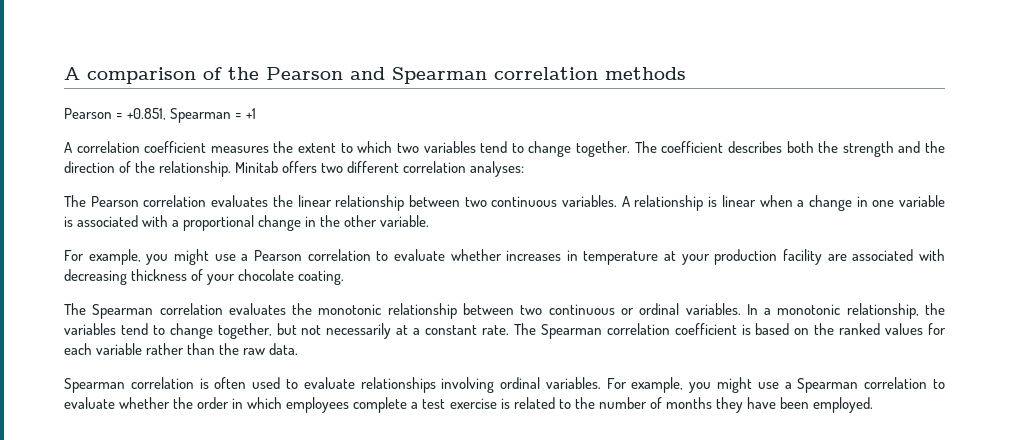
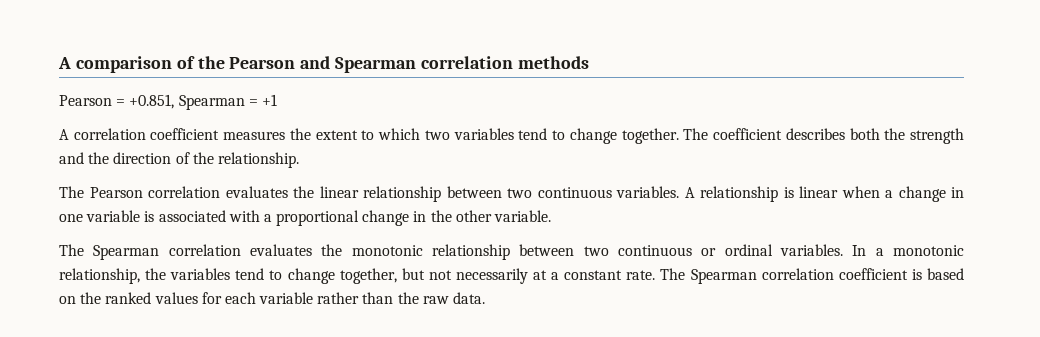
[235,161,525,177] Minitab offers two different correlation analyses: -> (299, 160) none
[64,249,946,265] [64,269,345,285] // For example, you might use a Pearson correlation to evaluate whether increases in temperature at your production facility are associated with decreasing thickness of your chocolate coating. -> (552, 216) none
[64,377,945,393] [64,397,874,413] // Spearman correlation is often used to evaluate relationships involving ordinal variables. For example, you might use a Spearman correlation to evaluate whether the order in which employees complete a test exercise is related to the number of months they have been employed. -> (486, 298) none

